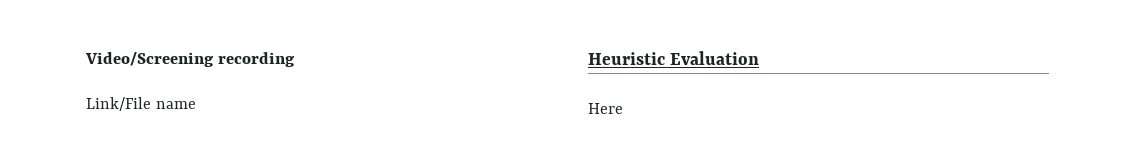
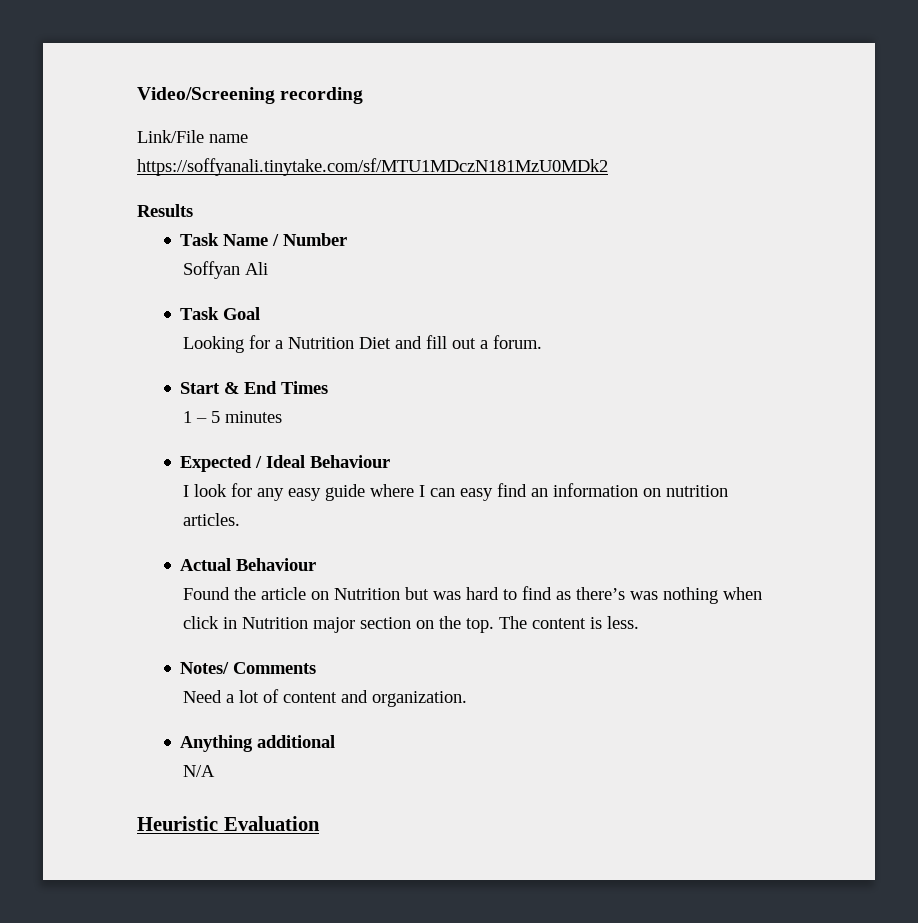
(196, 105) none -> [137,158,608,176] [137,204,193,217] [180,233,348,246] [182,261,268,279] [180,307,261,320] [182,335,542,353] [180,381,329,394] [182,411,282,423] [180,455,391,472] [182,483,728,501] [182,513,240,526] [180,558,317,571] [182,586,762,604] [182,616,639,633] [180,662,317,674] [182,689,467,707] [180,735,336,752] [182,765,215,777] // https://soffyanali.tinytake.com/sf/MTU1MDczN181MzU0MDk2 // Results // Task Name / Number // Soffyan Ali // Task Goal // Looking for a Nutrition Diet and fill out a forum. // Start & End Times // 1 – 5 minutes // Expected / Ideal Behaviour // I look for any easy guide where I can easy find an information on nutrition articles. // Actual Behaviour // Found the article on Nutrition but was hard to find as there’s was nothing when click in Nutrition major section on the top. The content is less. // Notes/ Comments // Need a lot of content and organization. // Anything additional // N/A
[588,103,623,114] // Here -> (320, 823) none

